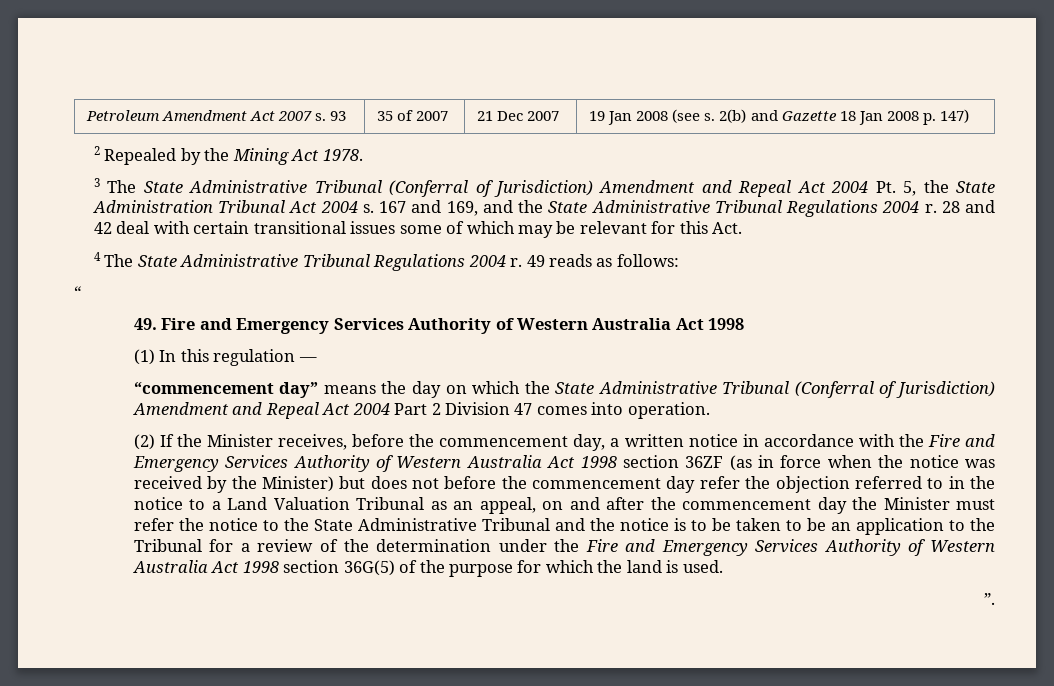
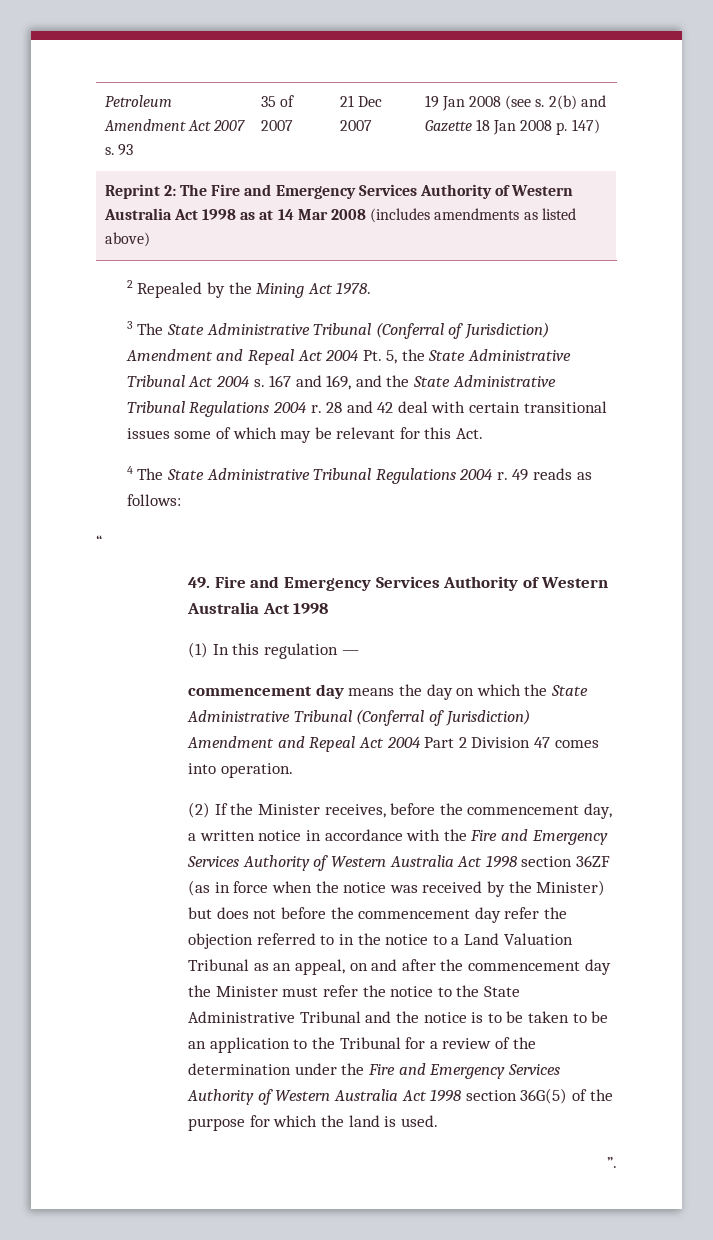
(969, 116) none -> [104,184,574,199] [103,208,576,223] [104,232,150,247] // Reprint 2: The Fire and Emergency Services Authority of Western Australia Act 1998 as at 14 Mar 2008 (includes amendments as listed above)
[92,200,213,213] Administration -> [468,349,572,361] Administrative
[133,382,319,398] “commencement day” -> [188,684,344,699] commencement day

